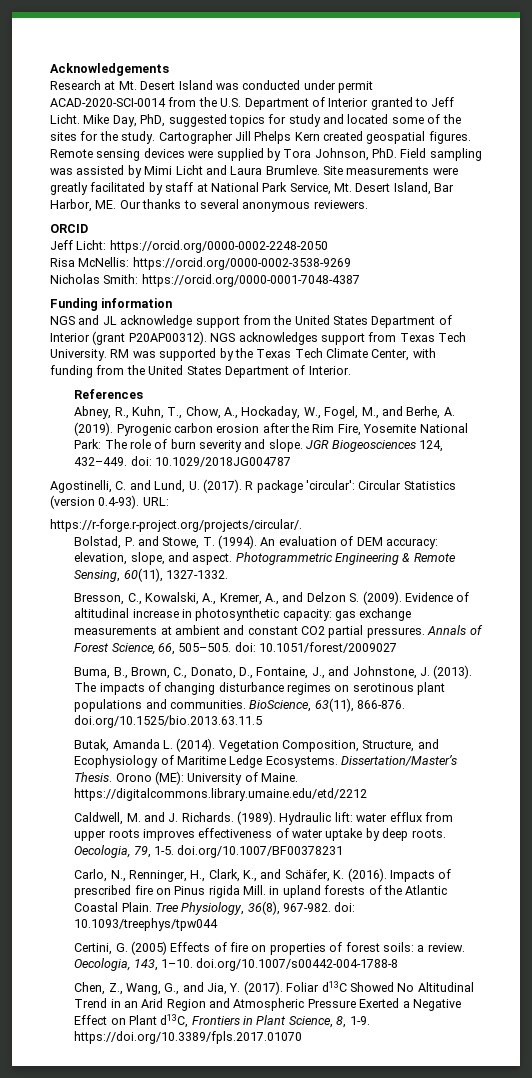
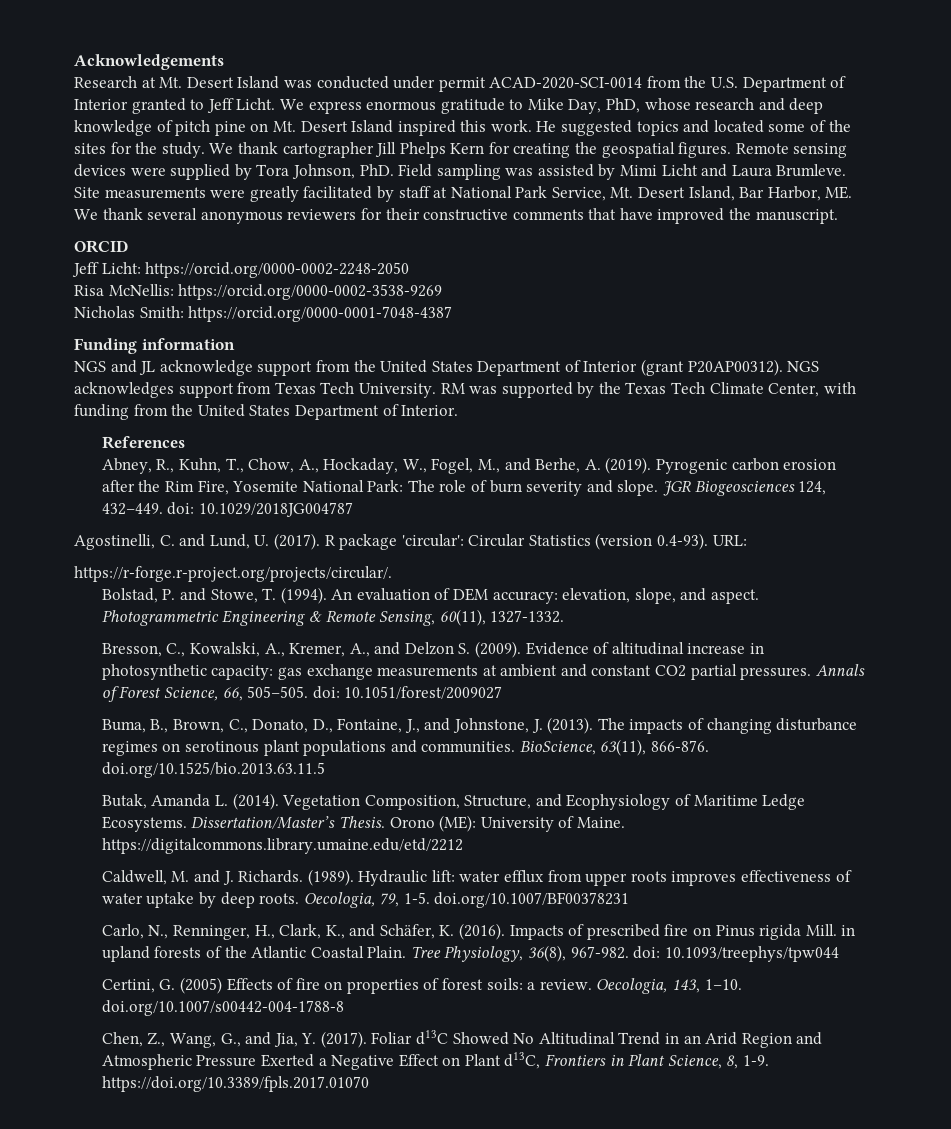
[83,114,321,127] Mike Day, PhD, suggested topics for study -> [279,98,824,114] [74,120,679,136] We express enormous gratitude to Mike Day, PhD, whose research and deep knowledge of pitch pine on Mt. Desert Island inspired this work. He suggested topics
[158,131,363,144] Cartographer Jill Phelps Kern created -> [209,142,598,158] We thank cartographer Jill Phelps Kern for creating the
[119,199,368,212] Our thanks to several anonymous reviewers. -> [74,208,838,224] We thank several anonymous reviewers for their constructive comments that have improved the manuscript.

